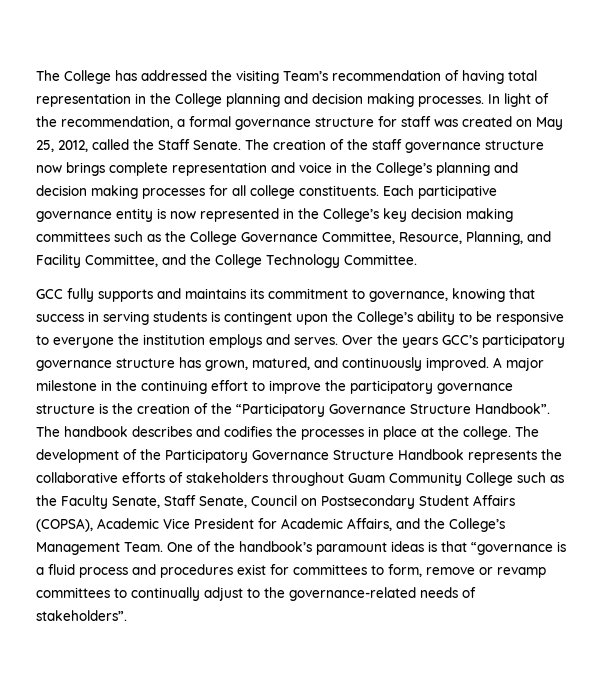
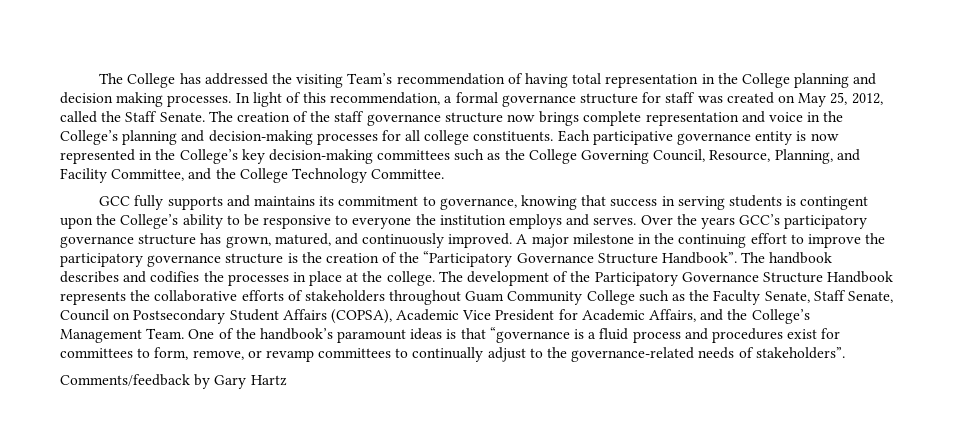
[36,116,57,127] the -> [303,92,327,103] this
[36,185,138,199] decision making -> [208,130,313,145] decision-making
[411,208,513,222] decision making -> [268,149,373,164] decision-making
[241,231,395,244] Governance Committee, -> [581,149,706,164] Governing Council,
[426,567,475,575] remove -> [192,350,244,360] remove,
(127, 615) none -> [60,374,287,389] // Comments/feedback by Gary Hartz

